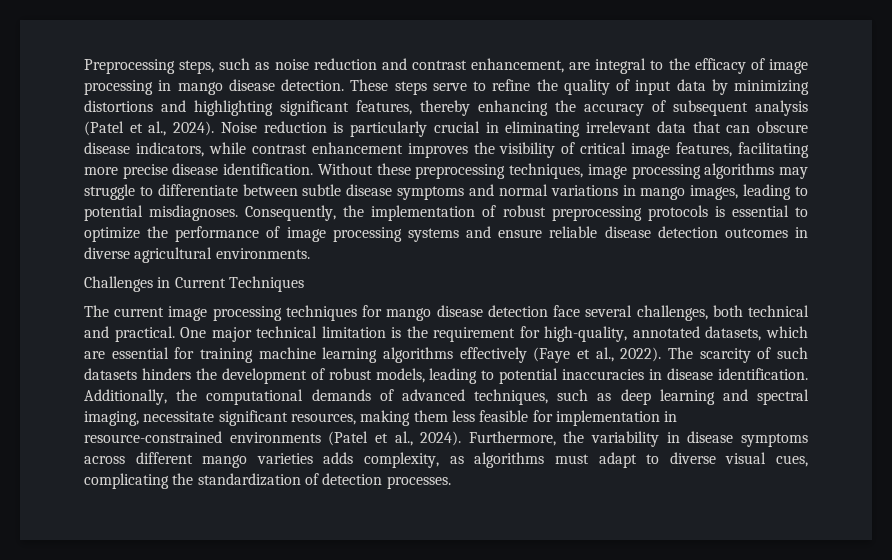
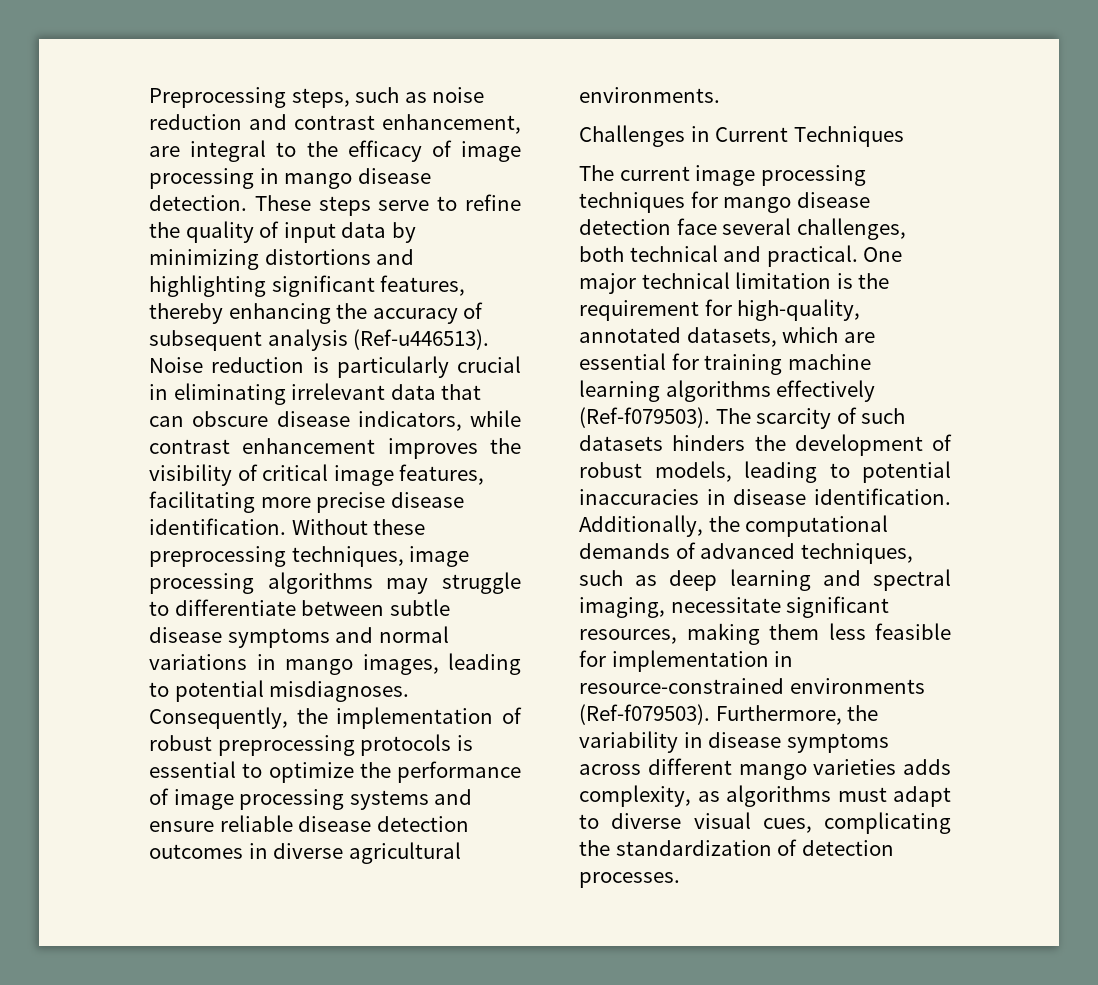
[84,121,215,136] (Patel et al., 2024). -> [353,329,490,350] (Ref-u446513).
[533,347,662,363] (Faye et al., 2022). -> [579,407,710,428] (Ref-f079503).
[328,431,462,446] (Patel et al., 2024). -> [579,704,710,725] (Ref-f079503).

